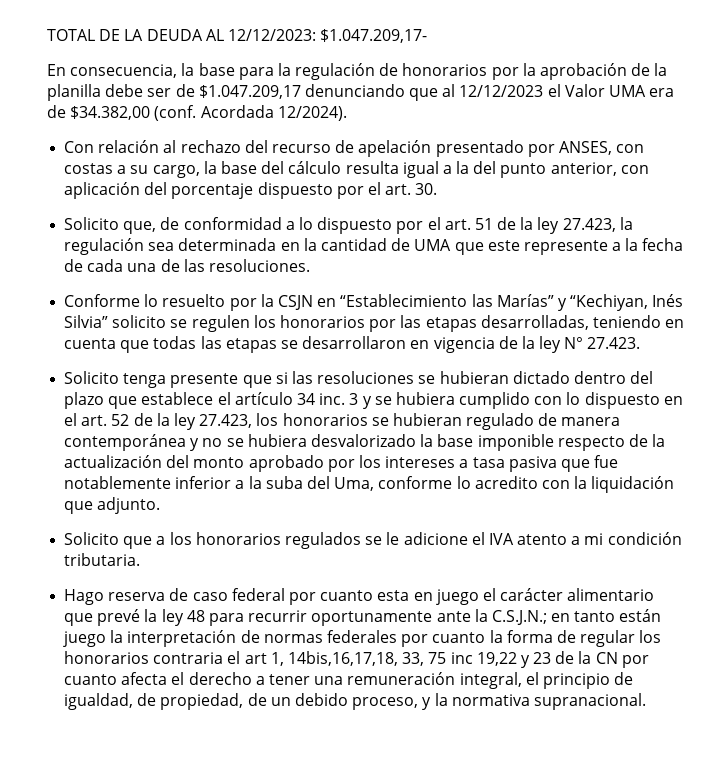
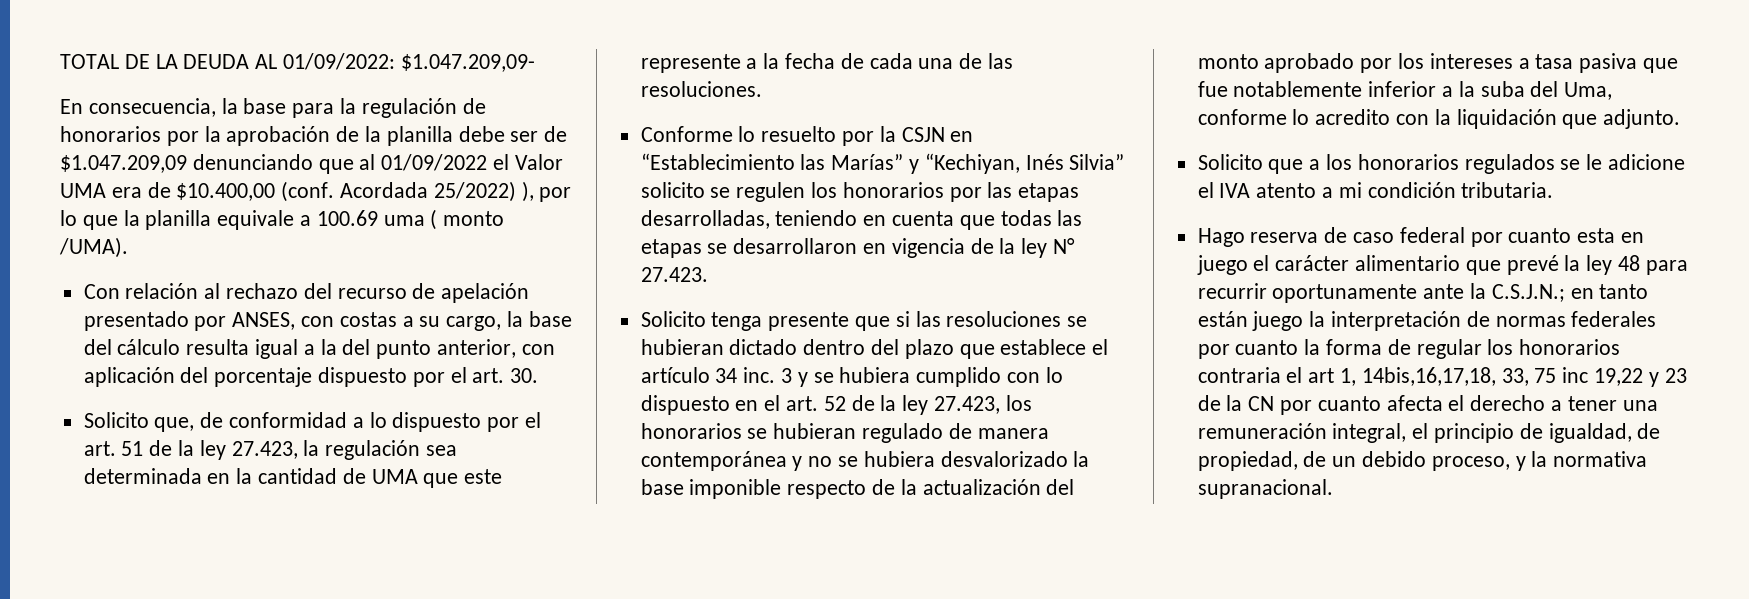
[227,29,428,43] 12/12/2023: $1.047.209,17- -> [283,53,535,72] 01/09/2022: $1.047.209,09-
[198,85,301,99] $1.047.209,17 -> [60,155,187,173] $1.047.209,09
[459,85,544,97] 12/12/2023 -> [381,154,488,171] 01/09/2022
[70,106,151,120] $34.382,00 -> [176,183,276,201] $10.400,00
[277,106,347,121] 12/2024). -> [433,181,572,202] [60,209,505,230] [59,237,128,258] 25/2022) ), por lo que la planilla equivale a 100.69 uma ( monto /UMA).

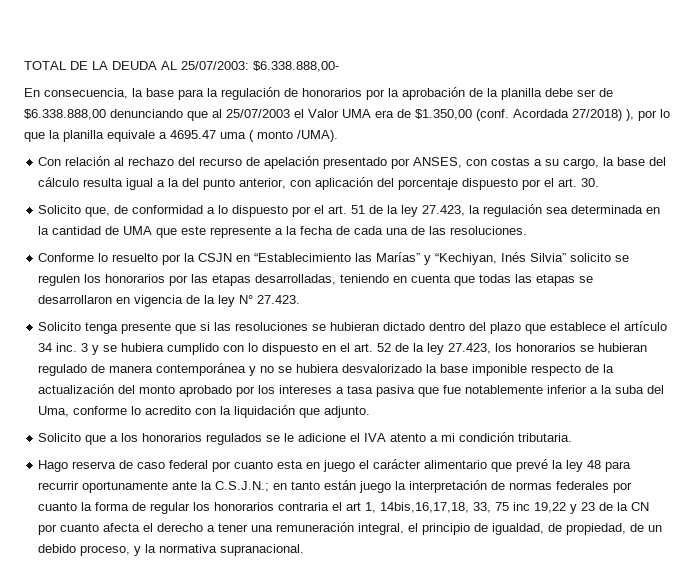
[283,53,535,72] 01/09/2022: $1.047.209,09- -> [181,61,339,72] 25/07/2003: $6.338.888,00-
[60,155,187,173] $1.047.209,09 -> [24,109,106,120] $6.338.888,00
[381,154,488,171] 01/09/2022 -> [226,109,290,118] 25/07/2003
[176,183,276,201] $10.400,00 -> [415,109,472,120] $1.350,00
[433,181,516,202] 25/2022) -> [572,109,622,121] 27/2018)
[316,210,378,226] 100.69 -> [170,130,216,139] 4695.47

